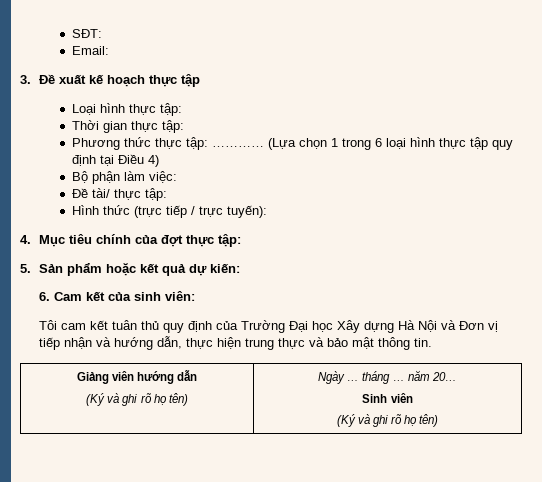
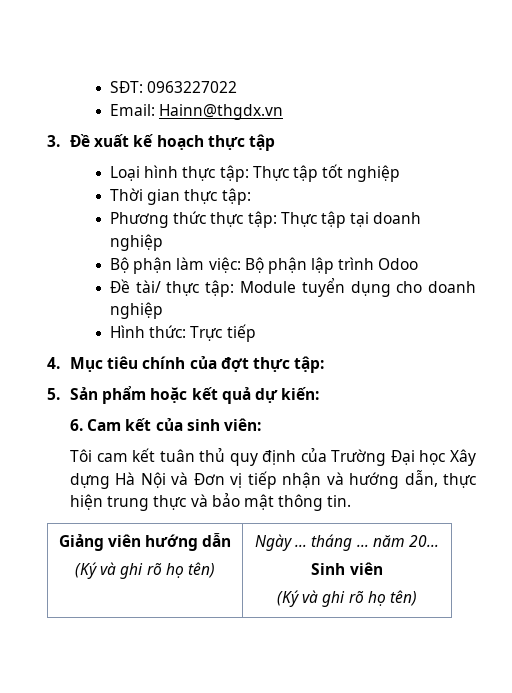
(102, 33) none -> [147,81,238,93] 0963227022
(109, 50) none -> [159,104,284,120] Hainn@thgdx.vn
(182, 109) none -> [252,164,401,182] Thực tập tốt nghiệp
[211,137,513,150] [71,154,159,167] ………… (Lựa chọn 1 trong 6 loại hình thực tập quy định tại Điều 4) -> [280,211,422,228] [109,234,163,251] Thực tập tại doanh nghiệp
(177, 177) none -> [244,257,419,274] Bộ phận lập trình Odoo
(167, 194) none -> [239,278,477,297] [109,302,163,319] Module tuyển dụng cho doanh nghiệp
[102,205,267,218] thức (trực tiếp / trực tuyến): -> [149,324,256,342] thức: Trực tiếp

